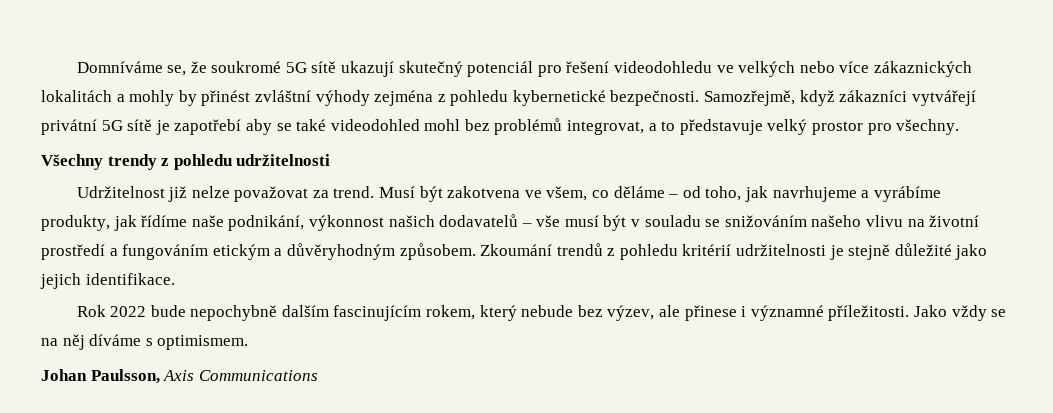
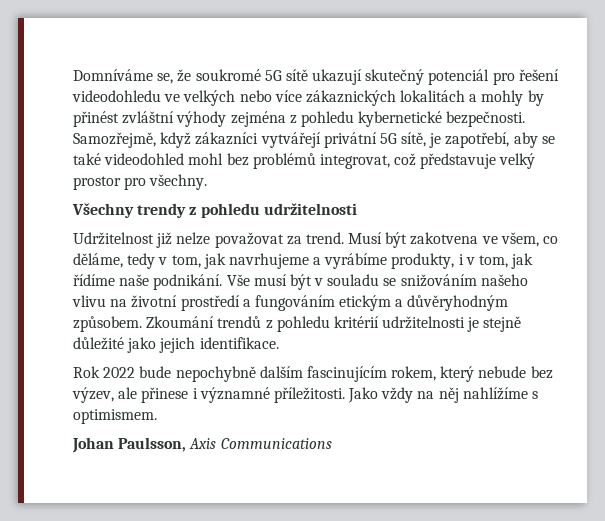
[127,119,242,135] sítě je zapotřebí -> [401,132,510,148] sítě, je zapotřebí,
[648,121,676,131] a to -> [394,153,417,166] což
[613,186,742,201] děláme – od toho, -> [73,253,201,269] děláme, tedy v tom,
[113,214,561,231] jak řídíme naše podnikání, výkonnost našich dodavatelů – vše -> [458,253,534,269] [73,274,250,290] i v tom, jak řídíme naše podnikání. Vše
[991,309,1007,317] se -> (414, 395) none
[89,334,142,346] díváme -> [462,387,528,400] nahlížíme

